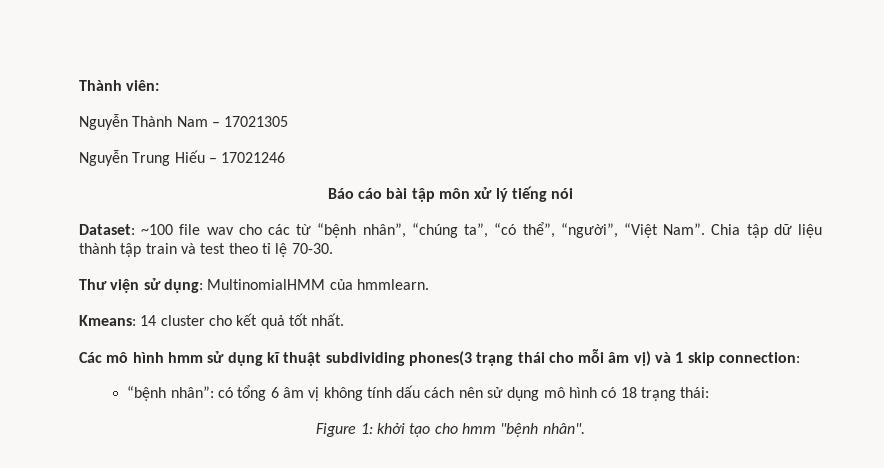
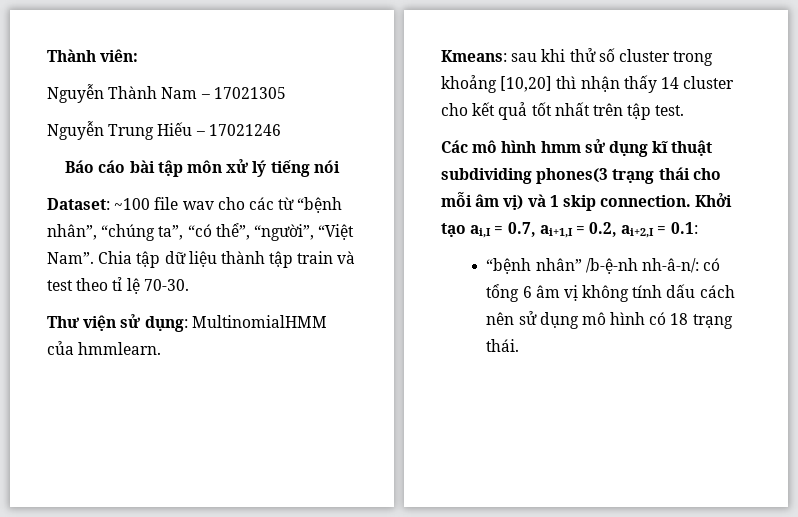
(136, 320) none -> [511,48,714,66] [441,75,657,93] sau khi thử số cluster trong khoảng [10,20] thì nhận thấy
[311,313,345,326] nhất. -> [554,102,685,120] nhất trên tập test.
[719,352,801,363] [127,386,214,401] connection: // “bệnh nhân”: -> [600,193,733,207] [441,222,698,238] [486,258,699,274] connection. Khởi tạo ai,I = 0.7, ai+1,I = 0.2, ai+2,I = 0.1: // “bệnh nhân” /b-ệ-nh nh-â-n/:
[680,387,710,398] [316,423,585,437] thái: // Figure 1: khởi tạo cho hmm "bệnh nhân". -> [486,339,520,352] thái.

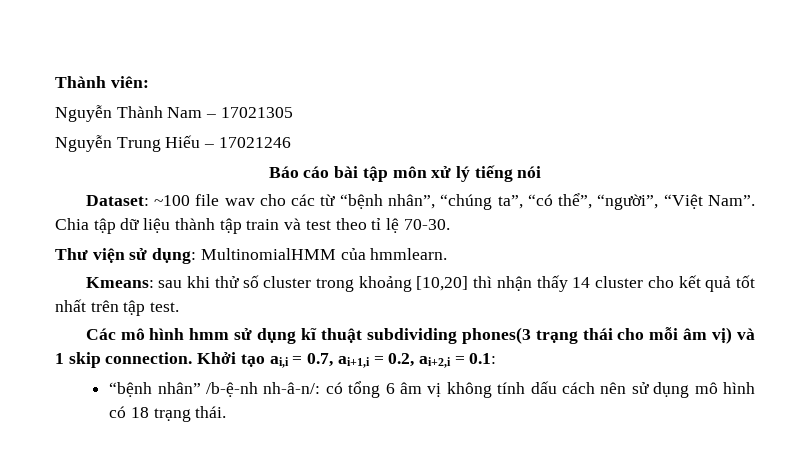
[470,225,492,238] ai,I -> [269,356,289,368] ai,i
[539,225,573,238] ai+1,I -> [337,356,370,368] ai+1,i
[621,225,655,238] ai+2,I -> [418,356,451,368] ai+2,i

